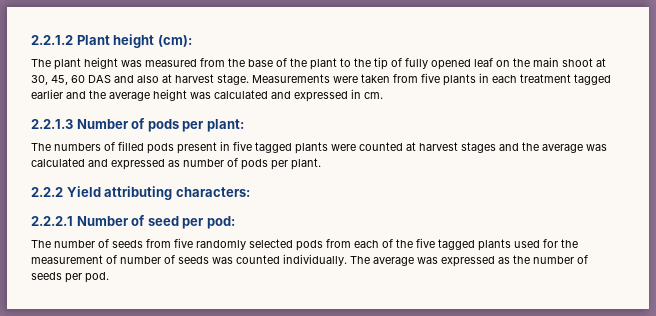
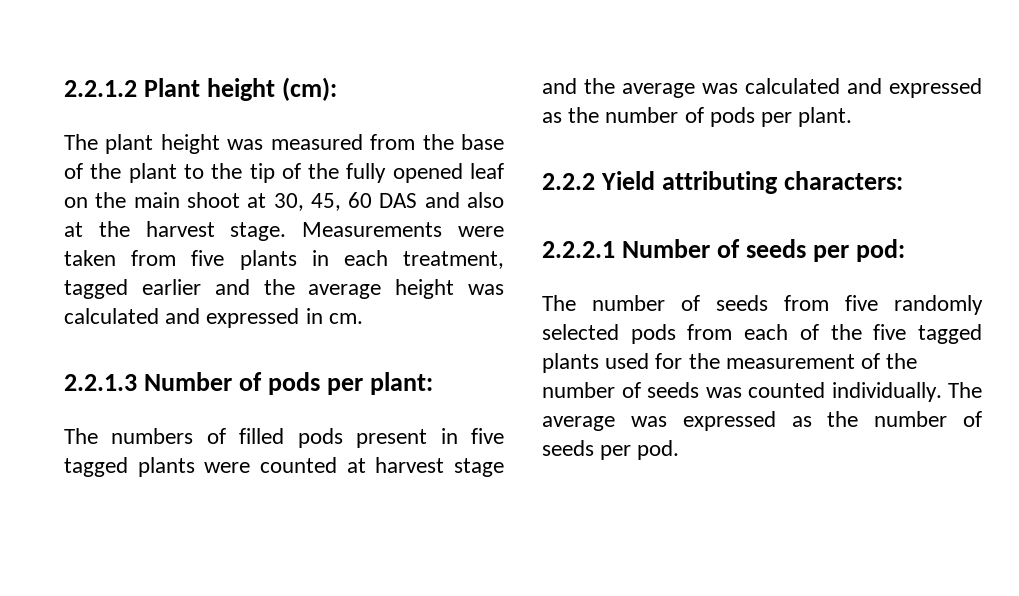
(402, 62) none -> [308,163,340,179] the
(172, 78) none -> [98,221,130,237] the
[520,74,571,83] treatment -> [403,251,504,269] treatment,
[461,142,496,153] stages -> [454,458,505,477] stage
(180, 163) none -> [568,107,600,123] the
[147,216,179,226] seed -> [746,239,807,258] seeds
(117, 259) none -> [886,353,918,369] the

